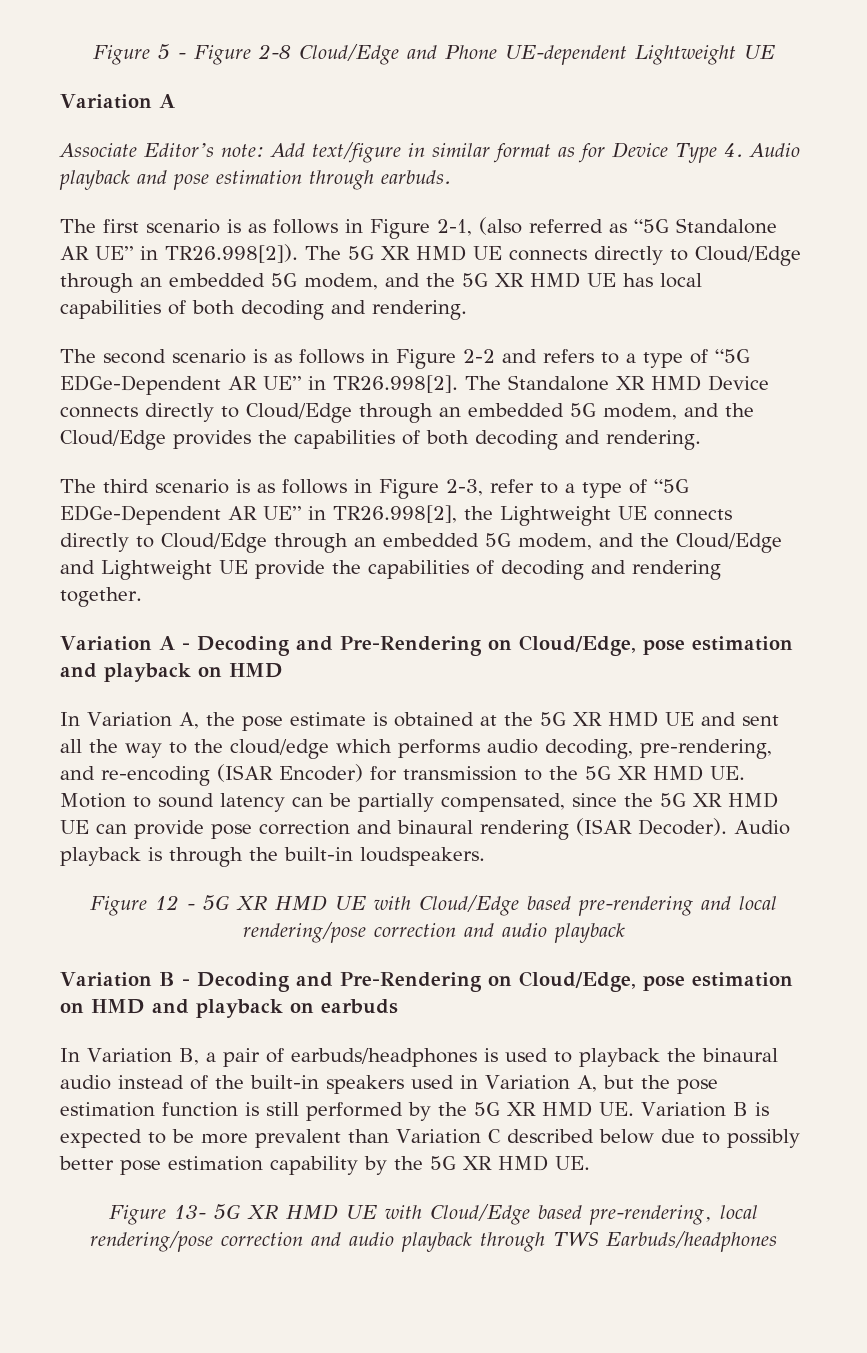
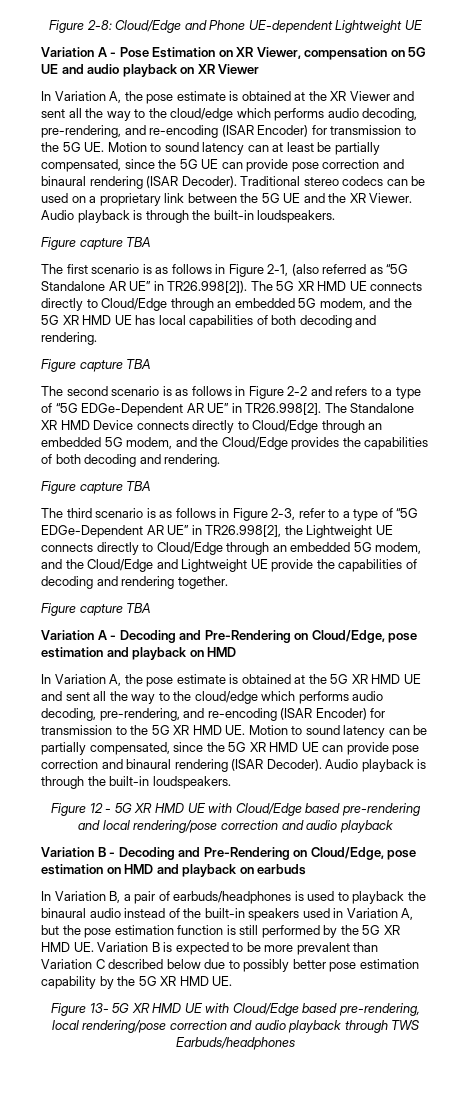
[92,44,291,65] Figure 5 - Figure 2-8 -> [49,20,112,33] Figure 2-8:
[59,142,800,163] [59,170,451,190] // Associate Editor’s note: Add text/figure in similar format as for Device Type 4. Audio playback and pose estimation through earbuds. -> [110,47,427,60] [41,64,260,77] [41,91,415,104] [41,108,418,121] [41,125,416,138] [41,142,380,155] [41,159,404,172] [41,176,426,189] [41,193,413,206] [41,210,336,223] [41,237,152,250] - Pose Estimation on XR Viewer, compensation on 5G UE and audio playback on XR Viewer // In Variation A, the pose estimate is obtained at the XR Viewer and sent all the way to the cloud/edge which performs audio decoding, pre-rendering, and re-encoding (ISAR Encoder) for transmission to the 5G UE. Motion to sound latency can at least be partially compensated, since the 5G UE can provide pose correction and binaural rendering (ISAR Decoder). Traditional stereo codecs can be used on a proprietary link between the 5G UE and the XR Viewer. Audio playback is through the built-in loudspeakers. // Figure capture TBA
(467, 310) none -> [41,359,152,372] // Figure capture TBA
(701, 440) none -> [41,481,152,494] // Figure capture TBA
(142, 597) none -> [41,603,152,616] // Figure capture TBA

